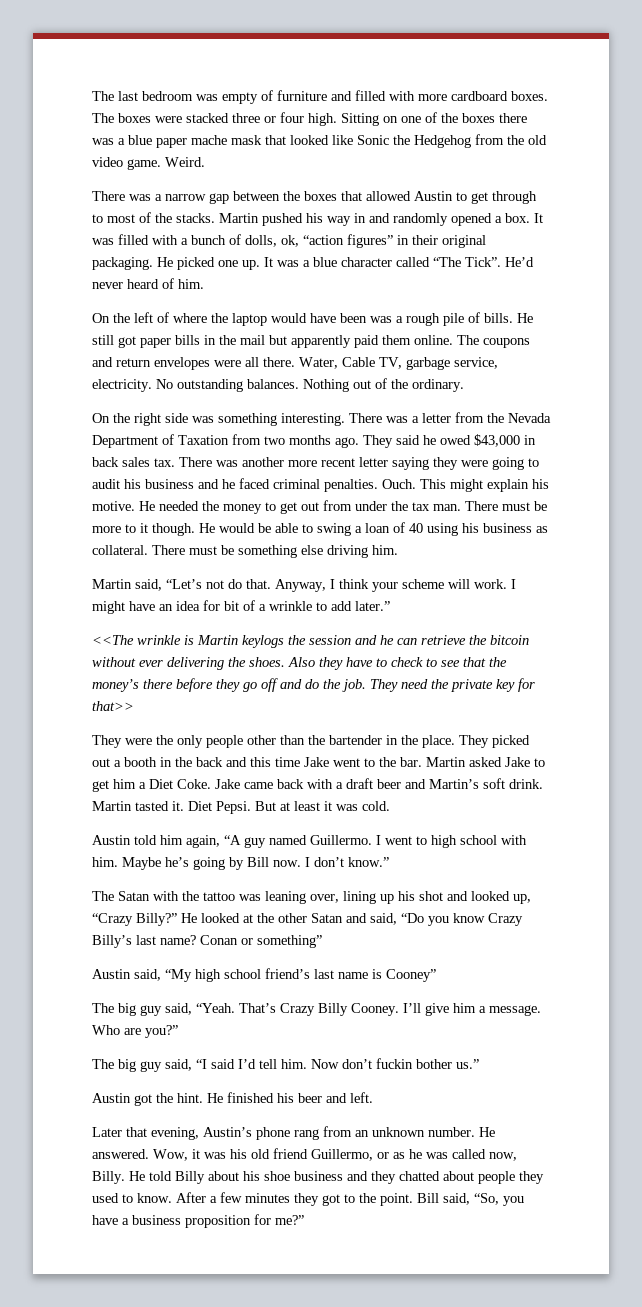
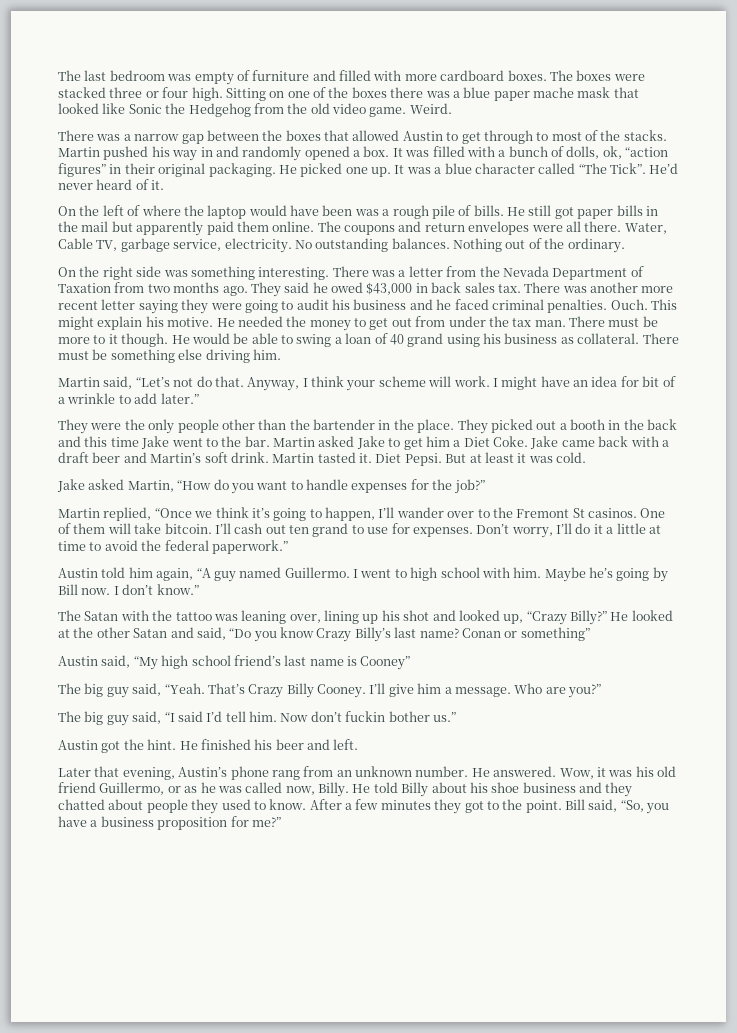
[178,279,204,289] him. -> [151,180,165,190] it.
(423, 528) none -> [407,333,444,347] grand
[92,635,529,648] [92,657,507,670] [92,678,535,692] [92,701,134,711] // <<The wrinkle is Martin keylogs the session and he can retrieve the bitcoin without ever delivering the shoes. Also they have to check to see that the money’s there before they go off and do the job. They need the private key for that>> -> (199, 398) none
(390, 806) none -> [57,479,485,494] [58,507,666,521] [58,523,661,538] [58,540,288,554] // Jake asked Martin, “How do you want to handle expenses for the job?” // Martin replied, “Once we think it’s going to happen, I’ll wander over to the Fremont St casinos. One of them will take bitcoin. I’ll cash out ten grand to use for expenses. Don’t worry, I’ll do it a little at time to avoid the federal paperwork.”

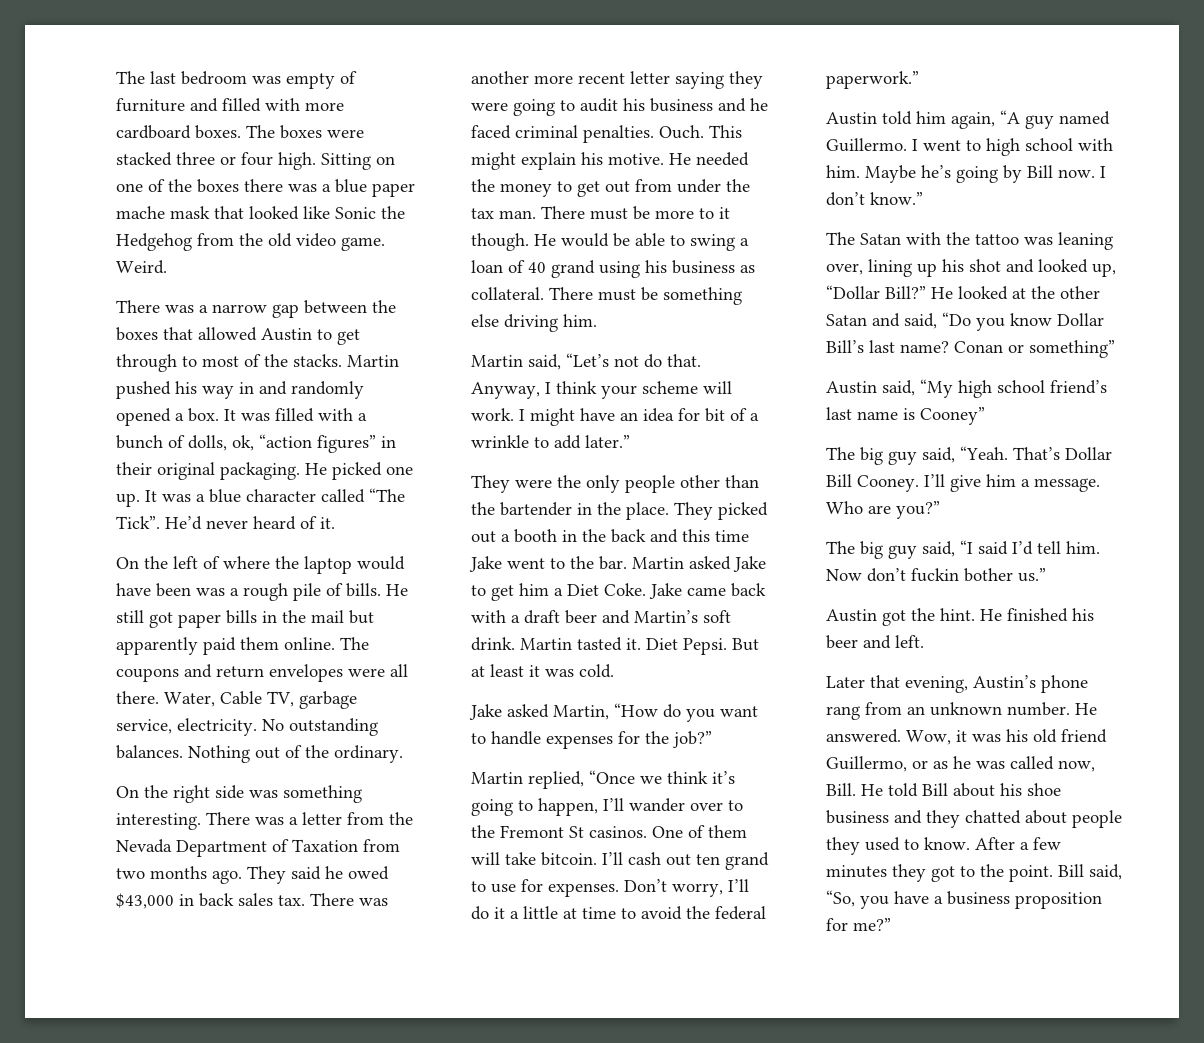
[526,610,607,625] “Crazy Billy?” -> [826,285,926,299] “Dollar Bill?”
[316,627,391,642] Crazy Billy’s -> [1057,313,1104,326] [826,340,864,353] Dollar Bill’s
[248,683,314,698] Crazy Billy -> [1065,447,1112,460] [826,474,852,487] Dollar Bill
[318,782,349,797] Billy. -> [826,783,856,796] Bill.
[401,782,429,797] Billy -> [922,783,948,796] Bill

